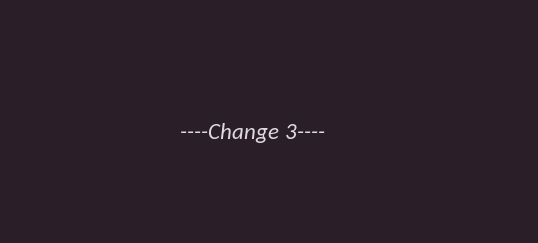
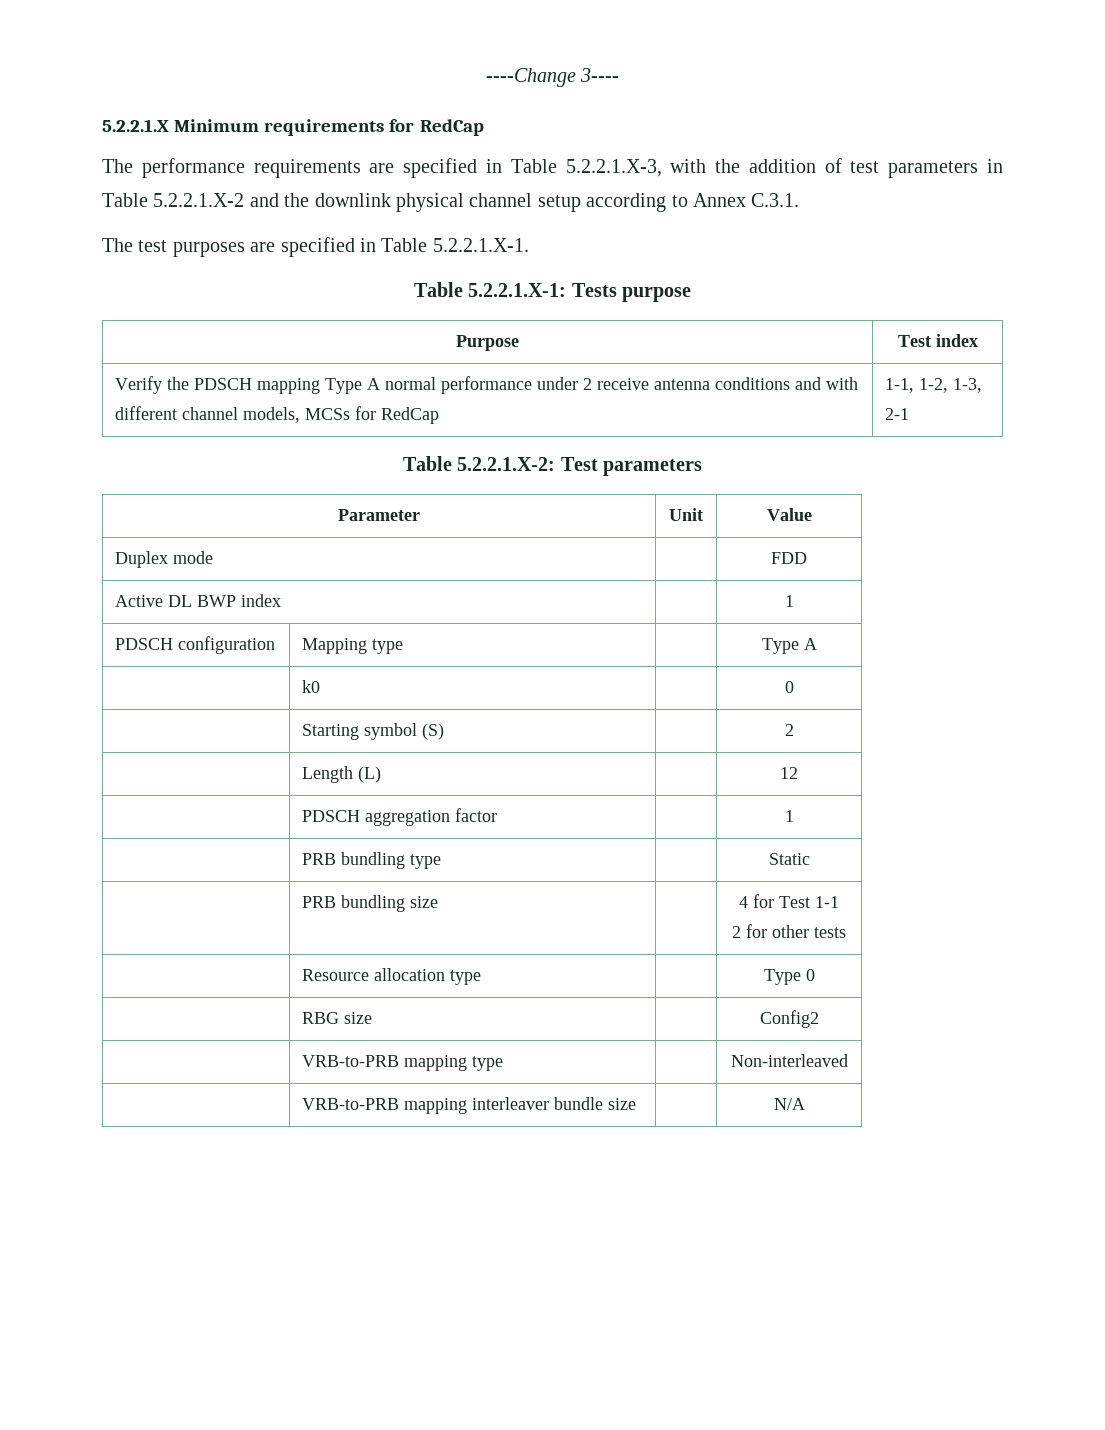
(326, 131) none -> [102,119,484,136] [102,158,1004,178] [102,193,800,212] [102,237,529,257] [413,282,692,302] [456,335,519,351] [897,334,978,347] [114,376,858,394] [114,406,439,424] [884,378,982,393] [884,408,909,420] [402,456,703,476] [338,509,420,521] [669,508,703,521] [766,508,812,521] [114,551,213,568] [771,552,807,564] [114,594,281,607] [784,595,794,607] [114,636,275,654] [301,638,403,654] [761,638,817,654] [301,680,320,693] [784,681,794,693] [301,723,444,740] [784,724,794,736] [301,766,381,783] [780,767,798,779] [301,808,497,826] [784,810,794,822] [301,852,441,869] [768,853,810,865] [301,895,438,912] [739,894,839,908] [732,924,846,938] [301,968,481,985] [763,969,815,985] [301,1012,372,1024] [759,1010,819,1028] [301,1055,503,1071] [730,1054,848,1067] [301,1097,636,1114] [773,1098,805,1110] // 5.2.2.1.X Minimum requirements for RedCap // The performance requirements are specified in Table 5.2.2.1.X-3, with the addition of test parameters in Table 5.2.2.1.X-2 and the downlink physical channel setup according to Annex C.3.1. // The test purposes are specified in Table 5.2.2.1.X-1. // Table 5.2.2.1.X-1: Tests purpose // Purpose | Test index // Verify the PDSCH mapping Type A normal performance under 2 receive antenna conditions and with different channel models, MCSs for RedCap | 1-1, 1-2, 1-3, 2-1 // Table 5.2.2.1.X-2: Test parameters // Parameter | Unit | Value // Duplex mode | | FDD // Active DL BWP index | | 1 // PDSCH configuration | Mapping type | | Type A // | k0 | | 0 // | Starting symbol (S) | | 2 // | Length (L) | | 12 // | PDSCH aggregation factor | | 1 // | PRB bundling type | | Static // | PRB bundling size | | 4 for Test 1-1 // 2 for other tests // | Resource allocation type | | Type 0 // | RBG size | | Config2 // | VRB-to-PRB mapping type | | Non-interleaved // | VRB-to-PRB mapping interleaver bundle size | | N/A

